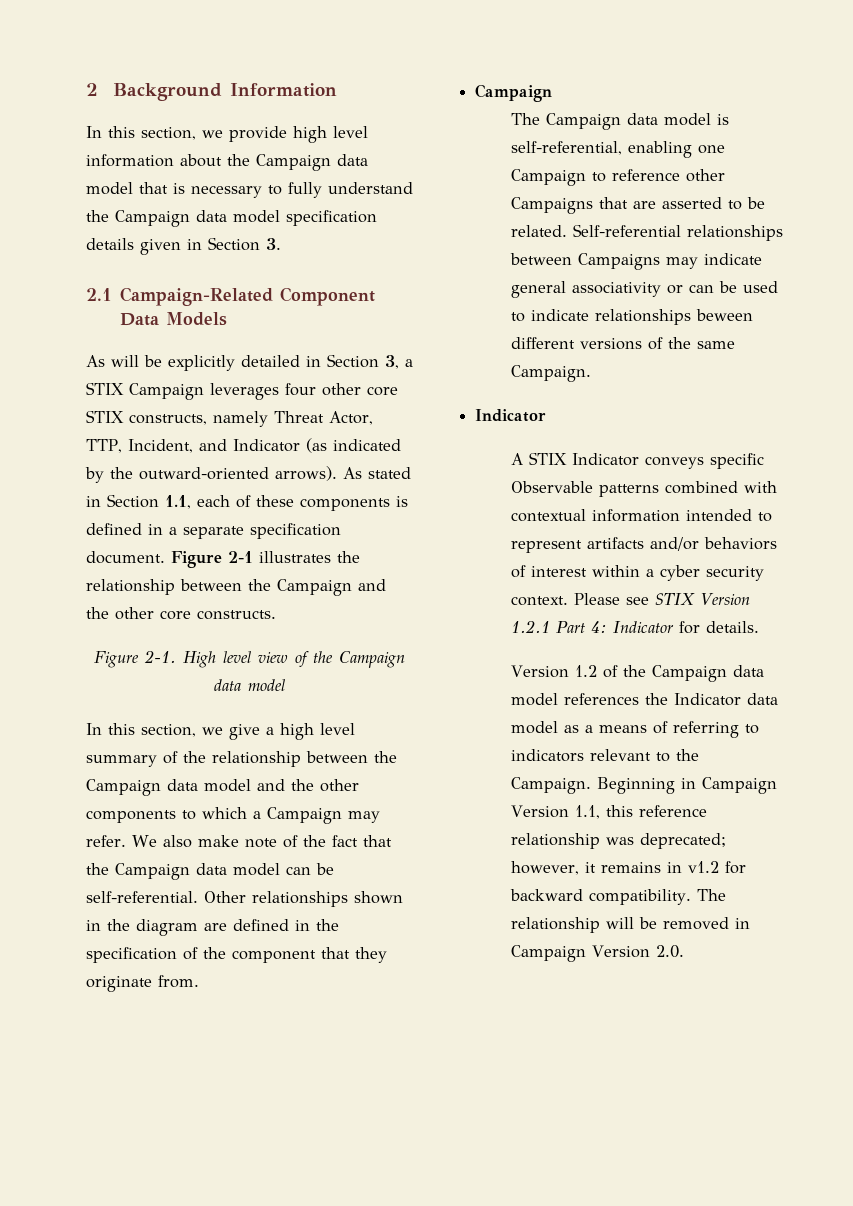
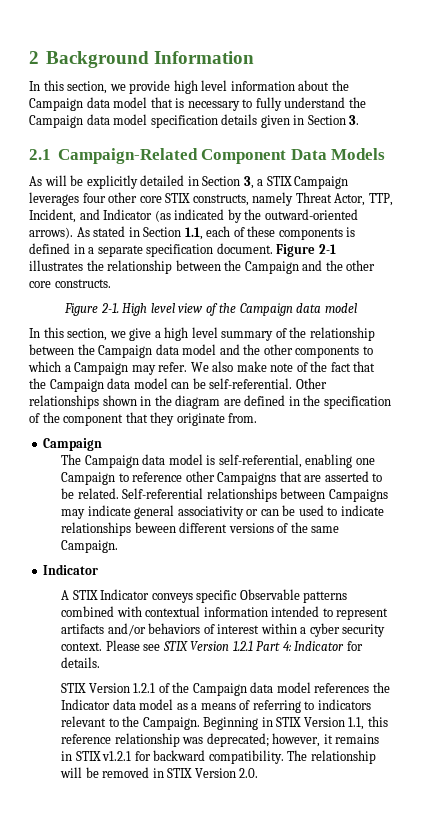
[510,665,597,678] Version 1.2 -> [61,683,156,693] STIX Version 1.2.1
[701,777,777,794] Campaign -> [276,717,302,727] STIX
[687,861,719,873] v1.2 -> [75,751,132,761] STIX v1.2.1
[510,945,586,962] Campaign -> [167,768,193,778] STIX

